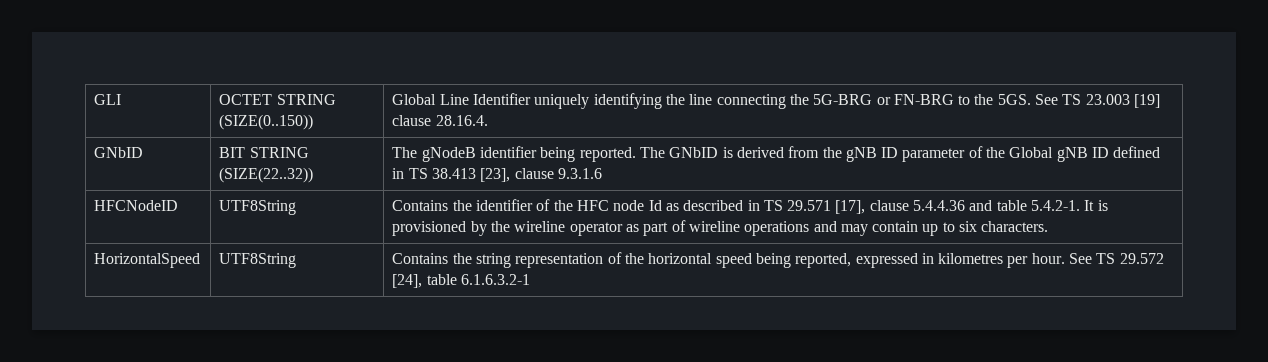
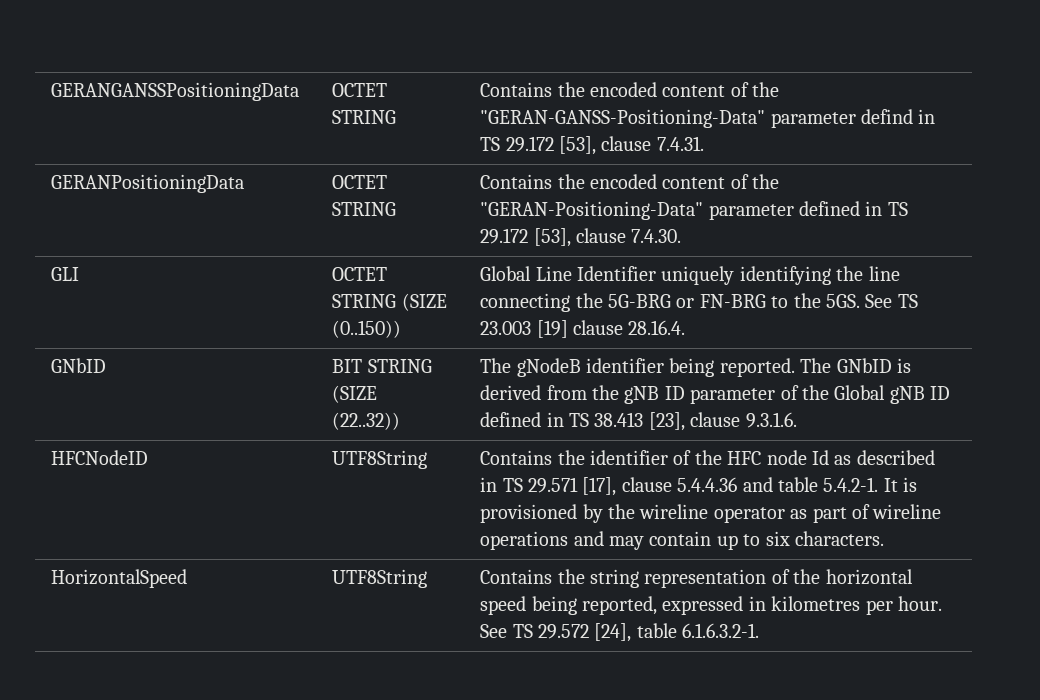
(94, 99) none -> [51,82,300,101] [332,83,388,97] [332,110,397,124] [480,82,780,97] [480,109,936,128] [480,136,704,155] [51,174,245,193] [332,175,388,189] [332,202,397,216] [480,174,780,189] [480,201,908,220] [480,228,682,247] GERANGANSSPositioningData | OCTET STRING | Contains the encoded content of the "GERAN-GANSS-Positioning-Data" parameter defind in TS 29.172 [53], clause 7.4.31. // GERANPositioningData | OCTET STRING | Contains the encoded content of the "GERAN-Positioning-Data" parameter defined in TS 29.172 [53], clause 7.4.30. //
[219,114,314,130] (SIZE(0..150)) -> [401,293,447,311] [332,320,402,338] (SIZE (0..150))
[219,167,314,183] (SIZE(22..32)) -> [332,385,378,403] [332,412,401,430] (SIZE (22..32))
[557,168,602,179] 9.3.1.6 -> [745,412,797,428] 9.3.1.6.
[460,274,530,285] 6.1.6.3.2-1 -> [682,623,760,638] 6.1.6.3.2-1.

